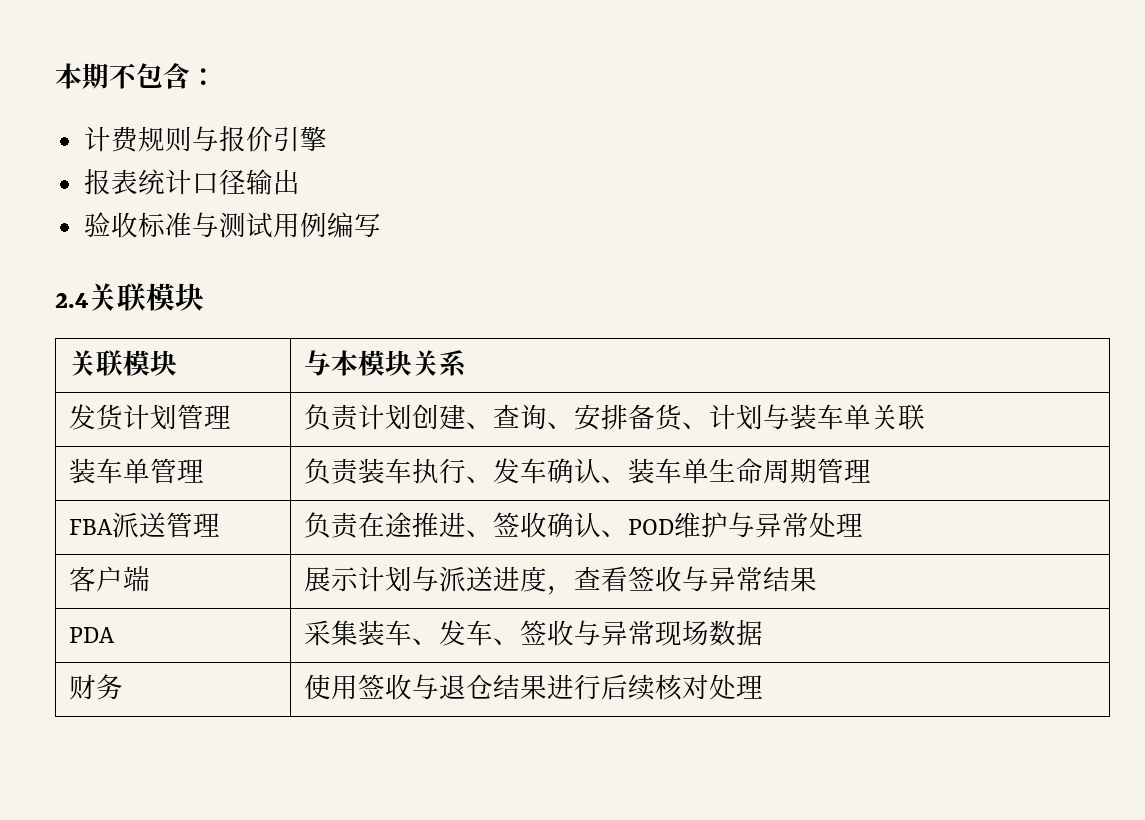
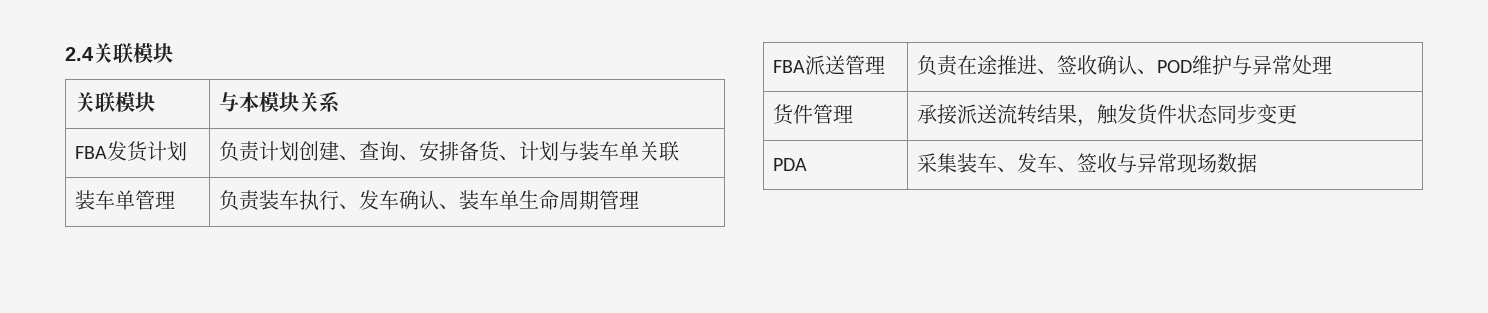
[55,63,217,89] [84,126,328,153] [84,169,301,195] [84,212,382,238] 本期不包含： // 计费规则与报价引擎 // 报表统计口径输出 // 验收标准与测试用例编写 // -> (65, 54) none
(466, 363) none -> [74,146,107,159] FBA
[176,404,231,430] 管理 -> (187, 151) none
[68,566,150,592] [303,566,817,595] 客户端 | 展示计划与派送进度，查看签收与异常结果 -> [772,104,853,125] [916,104,1297,127] 货件管理 | 承接派送流转结果，触发货件状态同步变更
[68,674,123,700] [303,674,763,701] // 财务 | 使用签收与退仓结果进行后续核对处理 -> (1257, 163) none

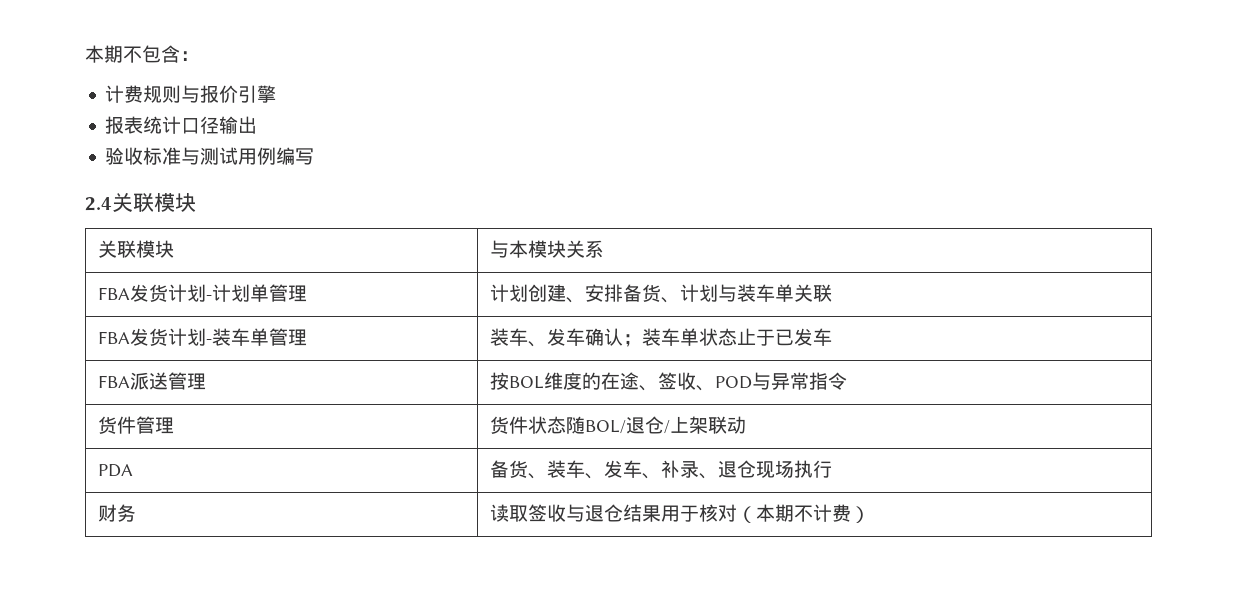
(65, 54) none -> [85,45,199,63] [105,85,277,103] [105,116,258,134] [105,147,315,165] 本期不包含： // 计费规则与报价引擎 // 报表统计口径输出 // 验收标准与测试用例编写 //
[218,141,260,162] | 负责 -> [206,284,308,302] -计划单管理 |
[358,141,419,161] 查询、 -> (586, 300) none
(679, 151) none -> [98,328,213,346] FBA发货计划-
[218,190,639,211] [772,55,885,75] [916,55,1332,76] [772,104,853,125] [916,104,1297,127] 负责装车执行、发车确认、装车单生命周期管理 // FBA派送管理 | 负责在途推进、签收确认、POD维护与异常处理 // 货件管理 | 承接派送流转结果，触发货件状态同步变更 -> [490,328,833,347] [98,372,207,390] [490,372,848,391] [98,416,175,434] [490,416,747,434] 装车、发车确认；装车单状态止于已发车 // FBA派送管理 | 按BOL维度的在途、签收、POD与异常指令 // 货件管理 | 货件状态随BOL/退仓/上架联动
[916,153,957,173] 采集 -> [490,460,548,479] 备货、
[1076,153,1257,173] 签收与异常现场数据 -> [661,460,833,479] [98,504,137,522] [490,504,871,523] 补录、退仓现场执行 // 财务 | 读取签收与退仓结果用于核对（本期不计费）

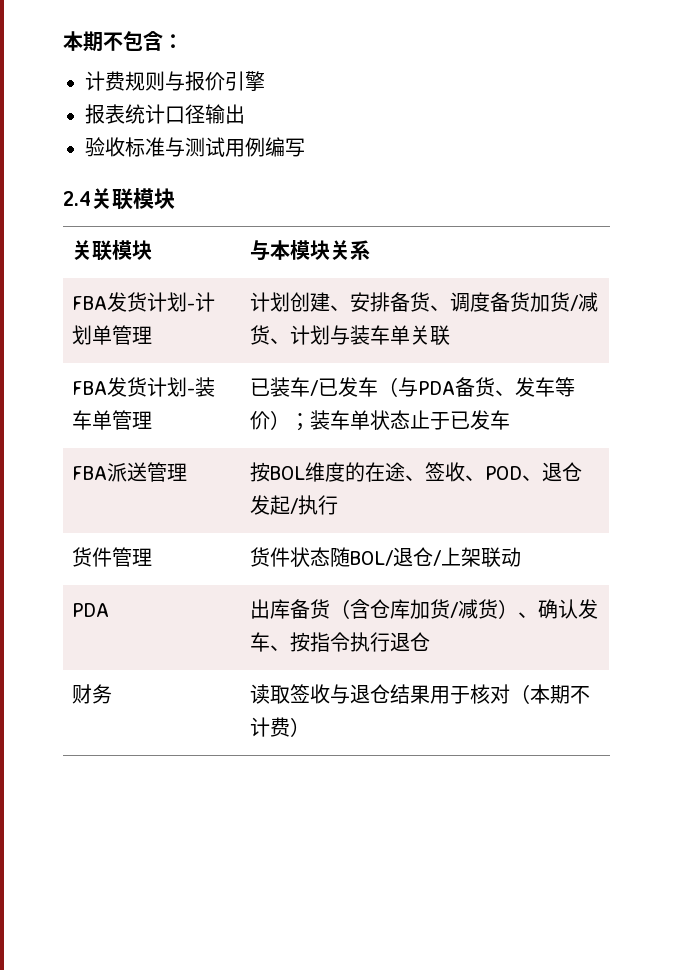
(681, 300) none -> [450,292,599,312] [250,325,291,345] 调度备货加货/减货、
[490,328,624,347] 装车、发车确认 -> [250,377,576,397] [250,410,291,430] 已装车/已发车（与PDA备货、发车等价）
[752,372,848,390] 与异常指令 -> [522,462,583,482] [250,495,339,515] 、退仓发起/执行
[490,460,833,479] 备货、装车、发车、补录、退仓现场执行 -> [250,599,599,619] [250,632,431,652] 出库备货（含仓库加货/减货）、确认发车、按指令执行退仓

